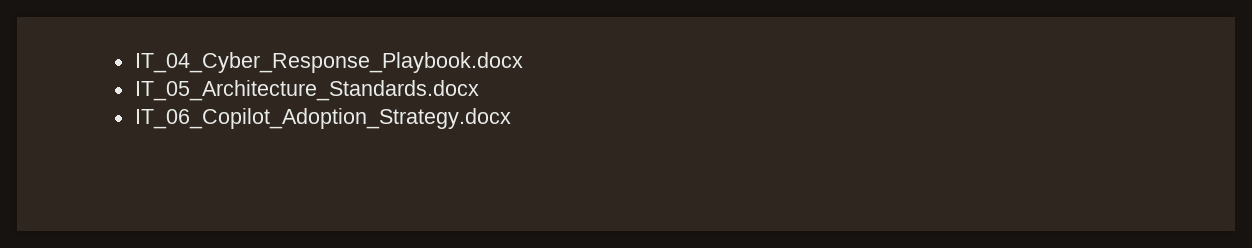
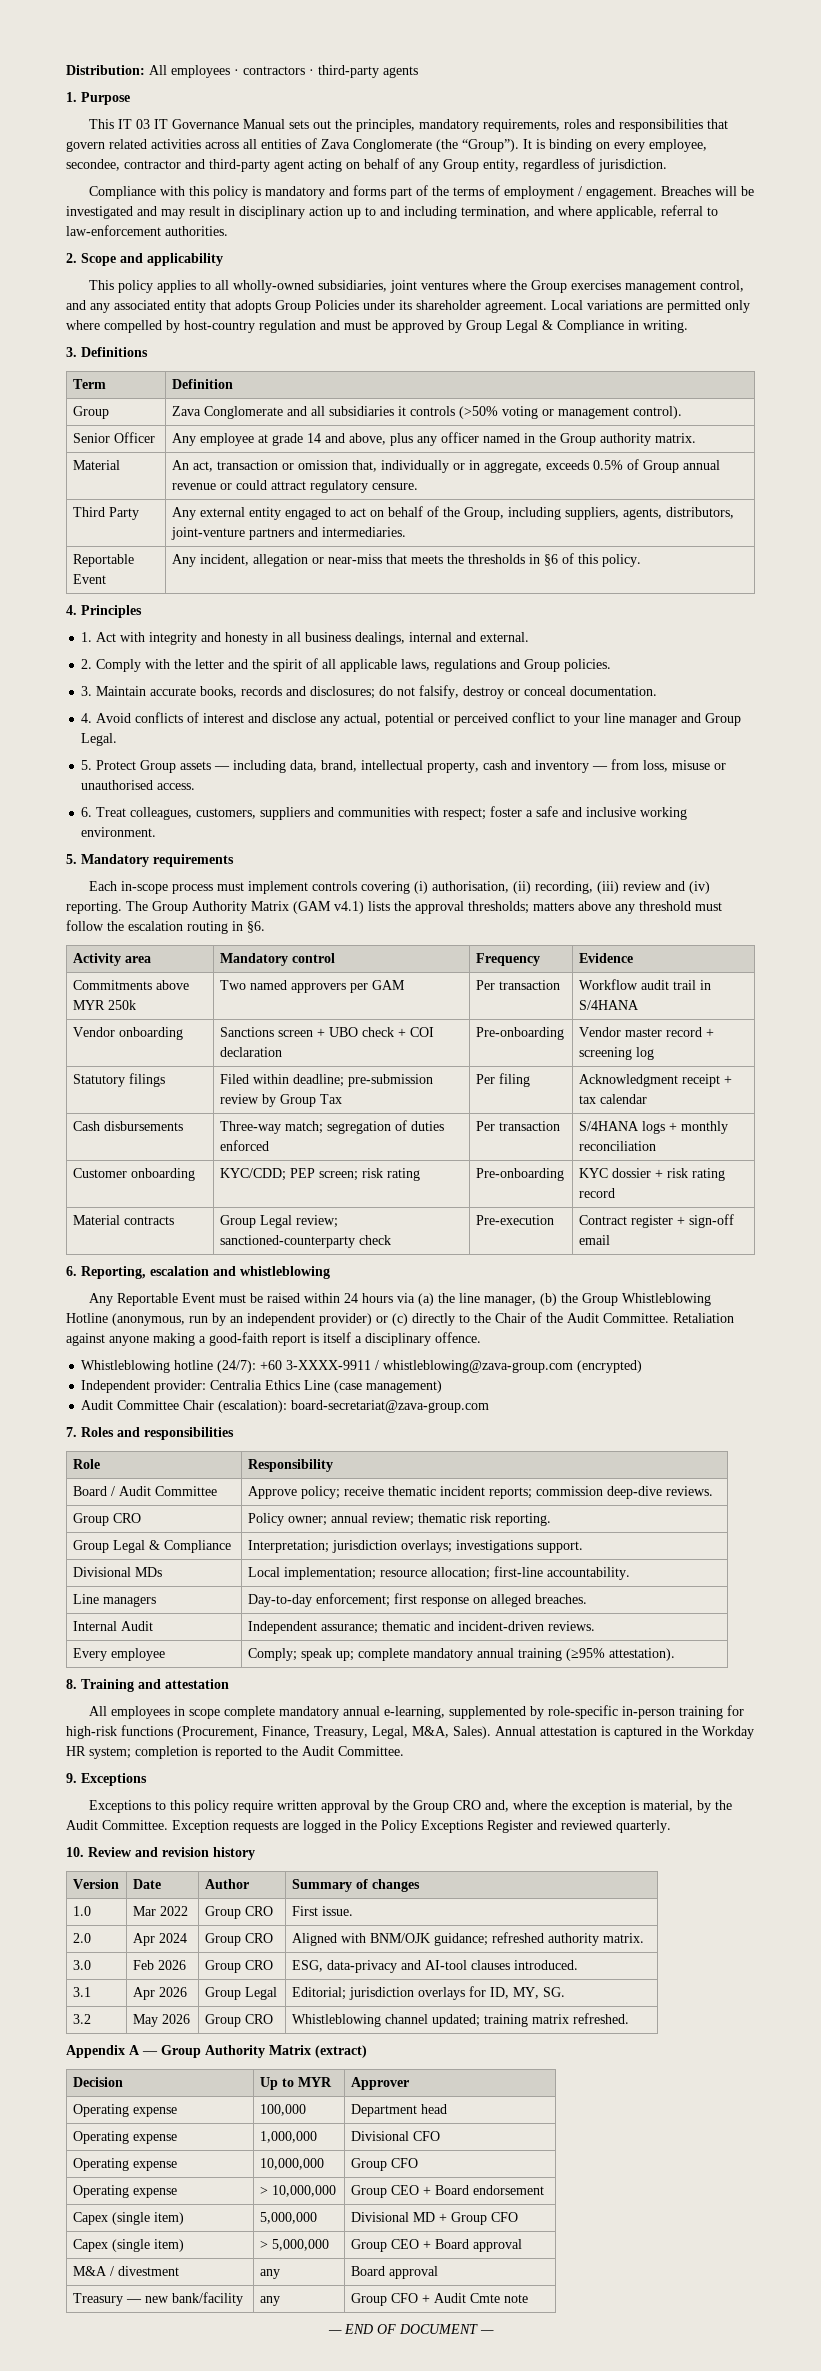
[134,52,523,73] [134,80,479,101] [134,108,511,129] IT_04_Cyber_Response_Playbook.docx // IT_05_Architecture_Standards.docx // IT_06_Copilot_Adoption_Strategy.docx -> [66,65,418,78] [66,92,130,105] [89,119,729,132] [66,138,707,152] [66,158,667,172] [89,185,755,199] [66,205,718,219] [66,225,228,236] [66,253,223,266] [89,280,745,293] [66,300,750,313] [66,320,688,333] [66,347,148,357] [72,379,106,389] [171,379,233,389] [72,406,109,419] [171,406,682,419] [72,432,155,443] [171,432,696,446] [72,460,120,470] [171,459,720,473] [171,480,418,493] [72,507,139,520] [171,506,734,520] [170,527,406,540] [72,554,134,567] [72,574,106,584] [171,553,641,567] [66,605,142,618] [81,632,530,645] [81,658,612,672] [81,685,658,699] [81,712,742,726] [81,733,118,746] [81,759,727,773] [81,780,196,790] [81,806,688,820] [81,827,157,837] [66,854,234,867] [89,881,711,894] [66,901,722,914] [66,920,265,934] [72,953,151,966] [219,953,335,966] [475,953,540,966] [578,953,633,963] [72,980,189,990] [72,1000,136,1010] [219,980,405,993] [475,980,560,990] [578,979,711,990] [578,1000,639,1010] [72,1027,183,1040] [219,1027,434,1037] [219,1047,282,1057] [475,1027,564,1040] [578,1027,714,1037] [578,1047,654,1060] [72,1073,165,1087] [219,1074,433,1087] [219,1094,342,1107] [475,1073,530,1087] [578,1074,732,1087] [578,1094,647,1104] [72,1121,183,1131] [219,1120,444,1134] [219,1140,269,1151] [475,1121,560,1131] [578,1121,728,1134] [578,1141,656,1151] [72,1168,195,1181] [219,1168,420,1181] [475,1168,564,1181] [578,1168,725,1181] [578,1188,615,1198] [72,1215,174,1225] [219,1215,338,1228] [219,1235,391,1248] [475,1215,554,1225] [578,1214,734,1228] [578,1235,610,1245] [66,1266,330,1279] [89,1293,712,1306] [66,1312,734,1326] [66,1332,481,1346] [81,1360,643,1373] [81,1380,443,1393] [81,1400,490,1413] [66,1427,234,1440] [72,1459,100,1469] [247,1459,333,1472] [72,1486,217,1496] [247,1486,713,1499] [72,1513,141,1526] [247,1513,551,1526] [72,1540,231,1553] [247,1540,583,1553] [72,1567,162,1577] [247,1566,630,1580] [72,1594,156,1607] [247,1593,587,1607] [72,1621,153,1631] [247,1621,595,1634] [72,1648,165,1661] [247,1648,675,1661] [66,1679,229,1692] [89,1705,745,1719] [66,1725,754,1739] [66,1746,404,1759] [66,1773,147,1786] [89,1800,733,1813] [66,1820,671,1833] [66,1847,255,1860] [72,1879,119,1889] [132,1879,161,1889] [204,1879,249,1889] [291,1879,420,1892] [72,1906,91,1916] [132,1906,188,1916] [204,1906,273,1919] [291,1906,353,1916] [72,1933,91,1943] [132,1933,187,1946] [204,1933,273,1946] [291,1932,644,1946] [72,1960,91,1970] [132,1960,186,1970] [204,1960,273,1973] [291,1960,578,1973] [72,1987,91,1997] [132,1987,187,2000] [204,1987,277,2000] [291,1986,565,2000] [72,2014,91,2024] [132,2014,190,2027] [204,2014,273,2027] [291,2013,629,2027] [66,2045,367,2058] [72,2077,123,2087] [259,2077,332,2090] [350,2077,409,2090] [72,2104,177,2117] [259,2104,306,2116] [350,2104,447,2117] [72,2131,177,2144] [259,2131,317,2143] [350,2131,440,2141] [72,2158,177,2171] [259,2158,324,2170] [350,2158,418,2171] [72,2185,177,2198] [259,2185,336,2197] [350,2185,544,2198] [72,2212,184,2225] [259,2212,317,2224] [350,2212,518,2225] [72,2239,184,2252] [259,2239,329,2251] [350,2239,522,2252] [72,2266,179,2276] [259,2269,280,2279] [350,2266,438,2279] [72,2292,243,2306] [259,2296,280,2306] [350,2293,528,2306] [327,2324,494,2334] Distribution: All employees · contractors · third-party agents // 1. Purpose // This IT 03 IT Governance Manual sets out the principles, mandatory requirements, roles and responsibilities that govern related activities across all entities of Zava Conglomerate (the “Group”). It is binding on every employee, secondee, contractor and third-party agent acting on behalf of any Group entity, regardless of jurisdiction. // Compliance with this policy is mandatory and forms part of the terms of employment / engagement. Breaches will be investigated and may result in disciplinary action up to and including termination, and where applicable, referral to law-enforcement authorities. // 2. Scope and applicability // This policy applies to all wholly-owned subsidiaries, joint ventures where the Group exercises management control, and any associated entity that adopts Group Policies under its shareholder agreement. Local variations are permitted only where compelled by host-country regulation and must be approved by Group Legal & Compliance in writing. // 3. Definitions // Term | Definition // Group | Zava Conglomerate and all subsidiaries it controls (>50% voting or management control). // Senior Officer | Any employee at grade 14 and above, plus any officer named in the Group authority matrix. // Material | An act, transaction or omission that, individually or in aggregate, exceeds 0.5% of Group annual revenue or could attract regulatory censure. // Third Party | Any external entity engaged to act on behalf of the Group, including suppliers, agents, distributors, joint-venture partners and intermediaries. // Reportable Event | Any incident, allegation or near-miss that meets the thresholds in §6 of this policy. // 4. Principles // 1. Act with integrity and honesty in all business dealings, internal and external. // 2. Comply with the letter and the spirit of all applicable laws, regulations and Group policies. // 3. Maintain accurate books, records and disclosures; do not falsify, destroy or conceal documentation. // 4. Avoid conflicts of interest and disclose any actual, potential or perceived conflict to your line manager and Group Legal. // 5. Protect Group assets — including data, brand, intellectual property, cash and inventory — from loss, misuse or unauthorised access. // 6. Treat colleagues, customers, suppliers and communities with respect; foster a safe and inclusive working environment. // 5. Mandatory requirements // Each in-scope process must implement controls covering (i) authorisation, (ii) recording, (iii) review and (iv) reporting. The Group Authority Matrix (GAM v4.1) lists the approval thresholds; matters above any threshold must follow the escalation routing in §6. // Activity area | Mandatory control | Frequency | Evidence // Commitments above MYR 250k | Two named approvers per GAM | Per transaction | Workflow audit trail in S/4HANA // Vendor onboarding | Sanctions screen + UBO check + COI declaration | Pre-onboarding | Vendor master record + screening log // Statutory filings | Filed within deadline; pre-submission review by Group Tax | Per filing | Acknowledgment receipt + tax calendar // Cash disbursements | Three-way match; segregation of duties enforced | Per transaction | S/4HANA logs + monthly reconciliation // Customer onboarding | KYC/CDD; PEP screen; risk rating | Pre-onboarding | KYC dossier + risk rating record // Material contracts | Group Legal review; sanctioned-counterparty check | Pre-execution | Contract register + sign-off email // 6. Reporting, escalation and whistleblowing // Any Reportable Event must be raised within 24 hours via (a) the line manager, (b) the Group Whistleblowing Hotline (anonymous, run by an independent provider) or (c) directly to the Chair of the Audit Committee. Retaliation against anyone making a good-faith report is itself a disciplinary offence. // Whistleblowing hotline (24/7): +60 3-XXXX-9911 / whistleblowing@zava-group.com (encrypted) // Independent provider: Centralia Ethics Line (case management) // Audit Committee Chair (escalation): board-secretariat@zava-group.com // 7. Roles and responsibilities // Role | Responsibility // Board / Audit Committee | Approve policy; receive thematic incident reports; commission deep-dive reviews. // Group CRO | Policy owner; annual review; thematic risk reporting. // Group Legal & Compliance | Interpretation; jurisdiction overlays; investigations support. // Divisional MDs | Local implementation; resource allocation; first-line accountability. // Line managers | Day-to-day enforcement; first response on alleged breaches. // Internal Audit | Independent assurance; thematic and incident-driven reviews. // Every employee | Comply; speak up; complete mandatory annual training (≥95% attestation). // 8. Training and attestation // All employees in scope complete mandatory annual e-learning, supplemented by role-specific in-person training for high-risk functions (Procurement, Finance, Treasury, Legal, M&A, Sales). Annual attestation is captured in the Workday HR system; completion is reported to the Audit Committee. // 9. Exceptions // Exceptions to this policy require written approval by the Group CRO and, where the exception is material, by the Audit Committee. Exception requests are logged in the Policy Exceptions Register and reviewed quarterly. // 10. Review and revision history // Version | Date | Author | Summary of changes // 1.0 | Mar 2022 | Group CRO | First issue. // 2.0 | Apr 2024 | Group CRO | Aligned with BNM/OJK guidance; refreshed authority matrix. // 3.0 | Feb 2026 | Group CRO | ESG, data-privacy and AI-tool clauses introduced. // 3.1 | Apr 2026 | Group Legal | Editorial; jurisdiction overlays for ID, MY, SG. // 3.2 | May 2026 | Group CRO | Whistleblowing channel updated; training matrix refreshed. // Appendix A — Group Authority Matrix (extract) // Decision | Up to MYR | Approver // Operating expense | 100,000 | Department head // Operating expense | 1,000,000 | Divisional CFO // Operating expense | 10,000,000 | Group CFO // Operating expense | > 10,000,000 | Group CEO + Board endorsement // Capex (single item) | 5,000,000 | Divisional MD + Group CFO // Capex (single item) | > 5,000,000 | Group CEO + Board approval // M&A / divestment | any | Board approval // Treasury — new bank/facility | any | Group CFO + Audit Cmte note // — END OF DOCUMENT —

